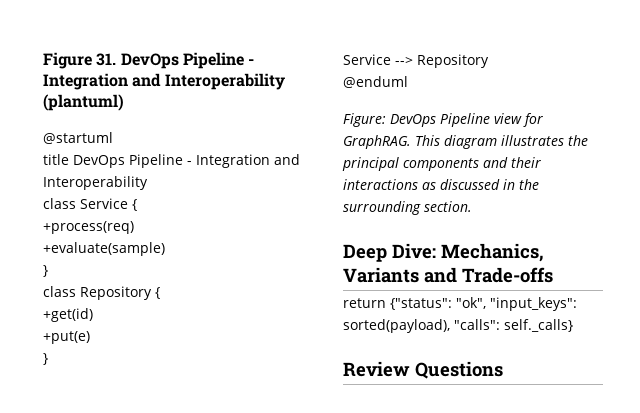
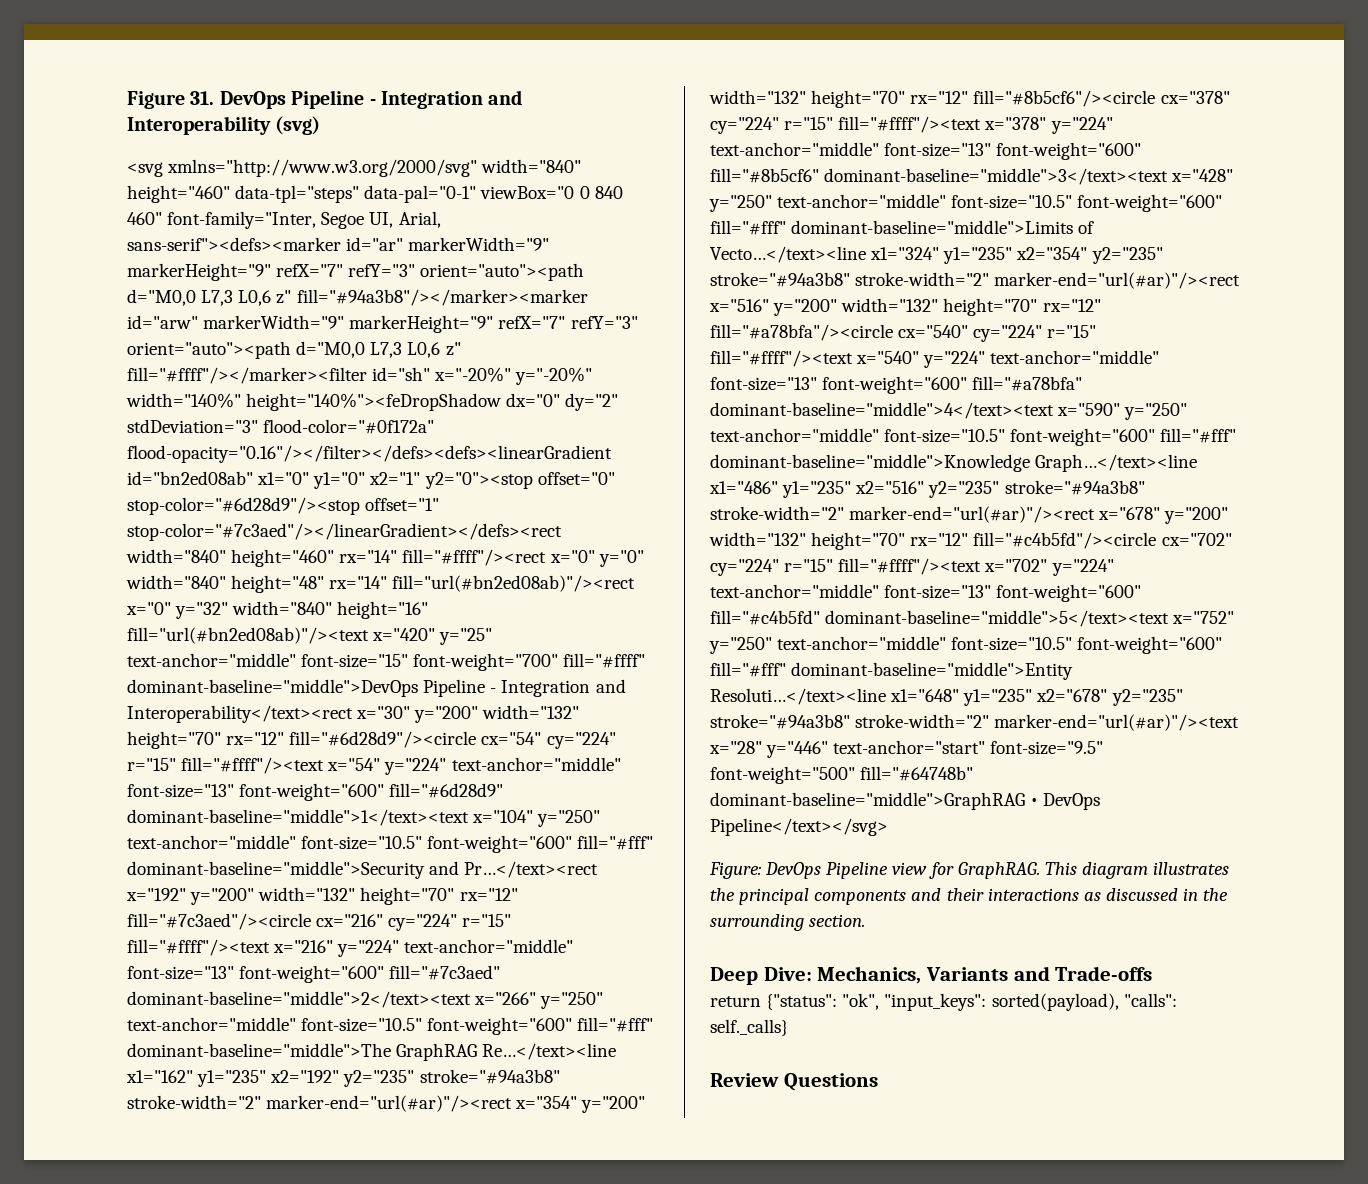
[43,94,124,111] [43,132,113,144] [43,154,300,168] [43,176,148,190] [43,198,137,211] [43,221,134,234] [43,242,165,256] [43,265,48,277] [43,286,160,300] [43,308,93,322] [43,331,90,344] [43,353,48,365] [343,54,489,68] [343,76,408,88] (plantuml) // @startuml // title DevOps Pipeline - Integration and Interoperability // class Service { // +process(req) // +evaluate(sample) // } // class Repository { // +get(id) // +put(e) // } // Service --> Repository // @enduml -> [275,116,321,135] [127,159,582,177] [127,185,623,203] [127,211,441,229] [127,237,550,251] [127,263,585,281] [127,289,588,306] [127,315,638,333] [127,341,461,359] [127,367,593,385] [126,393,619,411] [127,419,435,434] [127,445,612,463] [127,471,615,489] [127,497,440,515] [127,523,562,541] [126,549,644,567] [126,575,636,593] [126,601,429,619] [127,627,493,645] [127,653,646,671] [127,679,626,697] [127,705,580,723] [127,731,616,749] [127,757,621,775] [127,783,504,801] [127,809,601,827] [127,835,654,853] [127,861,599,879] [126,887,518,905] [127,913,512,931] [127,939,574,957] [127,965,501,983] [127,991,604,1009] [127,1017,654,1035] [127,1043,617,1061] [126,1069,560,1087] [127,1095,646,1113] [709,90,1230,108] [710,116,1113,134] [710,142,1142,160] [710,168,1234,185] [709,194,1223,212] [710,220,1095,235] [710,246,1163,264] [710,272,1241,289] [709,298,1101,316] [710,324,1097,342] [710,350,1160,368] [710,376,1083,394] [710,402,1188,420] [710,428,1237,446] [710,454,1198,472] [709,480,1145,498] [710,506,1229,524] [709,532,1232,550] [710,558,1114,576] [710,584,1142,602] [710,610,1235,627] [709,636,1223,654] [710,662,1074,680] [710,688,1183,706] [710,714,1240,731] [709,740,1104,758] [710,766,974,784] [710,792,1101,810] [710,818,888,836] (svg) // <svg xmlns="http://www.w3.org/2000/svg" width="840" height="460" data-tpl="steps" data-pal="0-1" viewBox="0 0 840 460" font-family="Inter, Segoe UI, Arial, sans-serif"><defs><marker id="ar" markerWidth="9" markerHeight="9" refX="7" refY="3" orient="auto"><path d="M0,0 L7,3 L0,6 z" fill="#94a3b8"/></marker><marker id="arw" markerWidth="9" markerHeight="9" refX="7" refY="3" orient="auto"><path d="M0,0 L7,3 L0,6 z" fill="#ffff"/></marker><filter id="sh" x="-20%" y="-20%" width="140%" height="140%"><feDropShadow dx="0" dy="2" stdDeviation="3" flood-color="#0f172a" flood-opacity="0.16"/></filter></defs><defs><linearGradient id="bn2ed08ab" x1="0" y1="0" x2="1" y2="0"><stop offset="0" stop-color="#6d28d9"/><stop offset="1" stop-color="#7c3aed"/></linearGradient></defs><rect width="840" height="460" rx="14" fill="#ffff"/><rect x="0" y="0" width="840" height="48" rx="14" fill="url(#bn2ed08ab)"/><rect x="0" y="32" width="840" height="16" fill="url(#bn2ed08ab)"/><text x="420" y="25" text-anchor="middle" font-size="15" font-weight="700" fill="#ffff" dominant-baseline="middle">DevOps Pipeline - Integration and Interoperability</text><rect x="30" y="200" width="132" height="70" rx="12" fill="#6d28d9"/><circle cx="54" cy="224" r="15" fill="#ffff"/><text x="54" y="224" text-anchor="middle" font-size="13" font-weight="600" fill="#6d28d9" dominant-baseline="middle">1</text><text x="104" y="250" text-anchor="middle" font-size="10.5" font-weight="600" fill="#fff" dominant-baseline="middle">Security and Pr…</text><rect x="192" y="200" width="132" height="70" rx="12" fill="#7c3aed"/><circle cx="216" cy="224" r="15" fill="#ffff"/><text x="216" y="224" text-anchor="middle" font-size="13" font-weight="600" fill="#7c3aed" dominant-baseline="middle">2</text><text x="266" y="250" text-anchor="middle" font-size="10.5" font-weight="600" fill="#fff" dominant-baseline="middle">The GraphRAG Re…</text><line x1="162" y1="235" x2="192" y2="235" stroke="#94a3b8" stroke-width="2" marker-end="url(#ar)"/><rect x="354" y="200" width="132" height="70" rx="12" fill="#8b5cf6"/><circle cx="378" cy="224" r="15" fill="#ffff"/><text x="378" y="224" text-anchor="middle" font-size="13" font-weight="600" fill="#8b5cf6" dominant-baseline="middle">3</text><text x="428" y="250" text-anchor="middle" font-size="10.5" font-weight="600" fill="#fff" dominant-baseline="middle">Limits of Vecto…</text><line x1="324" y1="235" x2="354" y2="235" stroke="#94a3b8" stroke-width="2" marker-end="url(#ar)"/><rect x="516" y="200" width="132" height="70" rx="12" fill="#a78bfa"/><circle cx="540" cy="224" r="15" fill="#ffff"/><text x="540" y="224" text-anchor="middle" font-size="13" font-weight="600" fill="#a78bfa" dominant-baseline="middle">4</text><text x="590" y="250" text-anchor="middle" font-size="10.5" font-weight="600" fill="#fff" dominant-baseline="middle">Knowledge Graph…</text><line x1="486" y1="235" x2="516" y2="235" stroke="#94a3b8" stroke-width="2" marker-end="url(#ar)"/><rect x="678" y="200" width="132" height="70" rx="12" fill="#c4b5fd"/><circle cx="702" cy="224" r="15" fill="#ffff"/><text x="702" y="224" text-anchor="middle" font-size="13" font-weight="600" fill="#c4b5fd" dominant-baseline="middle">5</text><text x="752" y="250" text-anchor="middle" font-size="10.5" font-weight="600" fill="#fff" dominant-baseline="middle">Entity Resoluti…</text><line x1="648" y1="235" x2="678" y2="235" stroke="#94a3b8" stroke-width="2" marker-end="url(#ar)"/><text x="28" y="446" text-anchor="start" font-size="9.5" font-weight="500" fill="#64748b" dominant-baseline="middle">GraphRAG • DevOps Pipeline</text></svg>

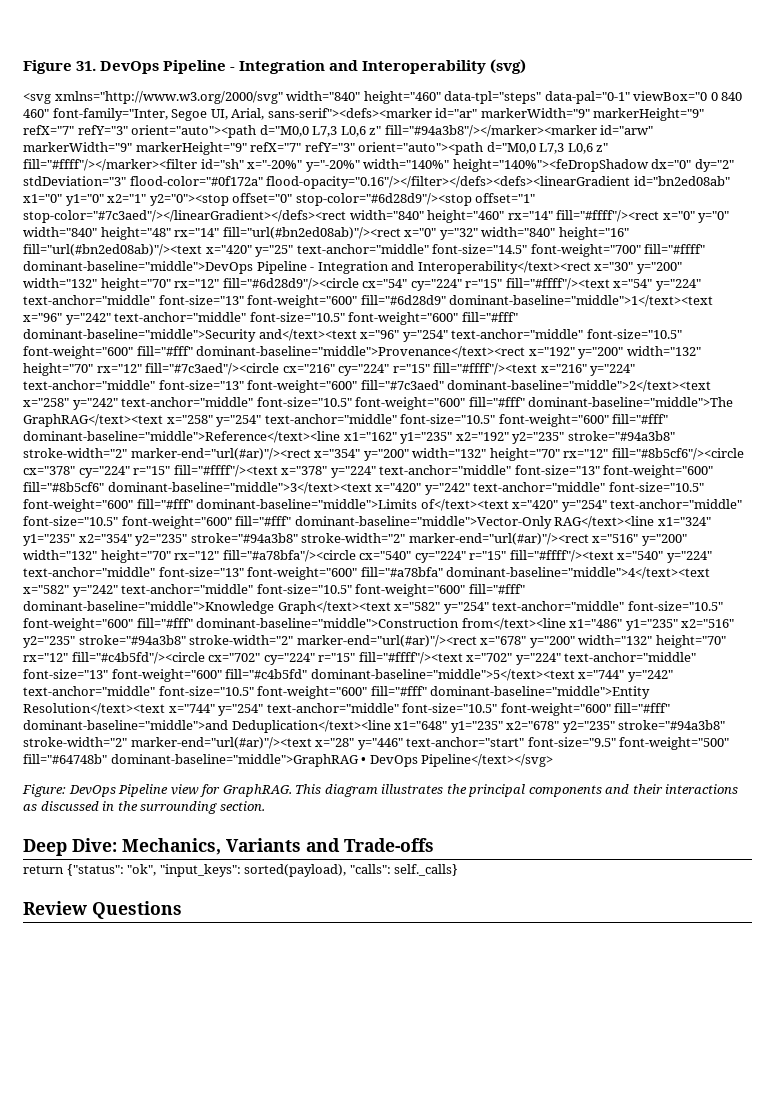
[301,654,409,668] font-size="15" -> [432,244,528,254] font-size="14.5"
[472,810,601,827] x="104" y="250" -> [23,313,111,325] x="96" y="242"
[429,861,599,878] and Pr…</text><rect -> [258,329,682,342] [23,346,526,359] and</text><text x="96" y="254" text-anchor="middle" font-size="10.5" font-weight="600" fill="#fff" dominant-baseline="middle">Provenance</text><rect
[474,992,604,1009] x="266" y="250" -> [23,398,118,410] x="258" y="242"
[396,1043,617,1061] GraphRAG Re…</text><line -> [23,414,669,427] [23,431,340,443] GraphRAG</text><text x="258" y="254" text-anchor="middle" font-size="10.5" font-weight="600" fill="#fff" dominant-baseline="middle">Reference</text><line
[1171,169,1234,182] [709,195,772,212] x="428" y="250" -> [375,483,470,495] x="420" y="242"
[1078,221,1095,234] [710,246,866,263] of Vecto…</text><line -> [420,499,743,512] [23,516,655,529] of</text><text x="420" y="254" text-anchor="middle" font-size="10.5" font-weight="600" fill="#fff" dominant-baseline="middle">Vector-Only RAG</text><line
[1057,403,1188,420] x="590" y="250" -> [23,585,118,597] x="582" y="242"
[1035,454,1198,472] Graph…</text><line -> [277,601,723,614] [23,618,566,631] Graph</text><text x="582" y="254" text-anchor="middle" font-size="10.5" font-weight="600" fill="#fff" dominant-baseline="middle">Construction from</text><line
[1172,611,1235,624] [709,637,772,654] x="752" y="250" -> [578,670,673,682] x="744" y="242"
[710,688,886,705] Resoluti…</text><line -> [23,703,671,716] [23,720,391,733] Resolution</text><text x="744" y="254" text-anchor="middle" font-size="10.5" font-weight="600" fill="#fff" dominant-baseline="middle">and Deduplication</text><line

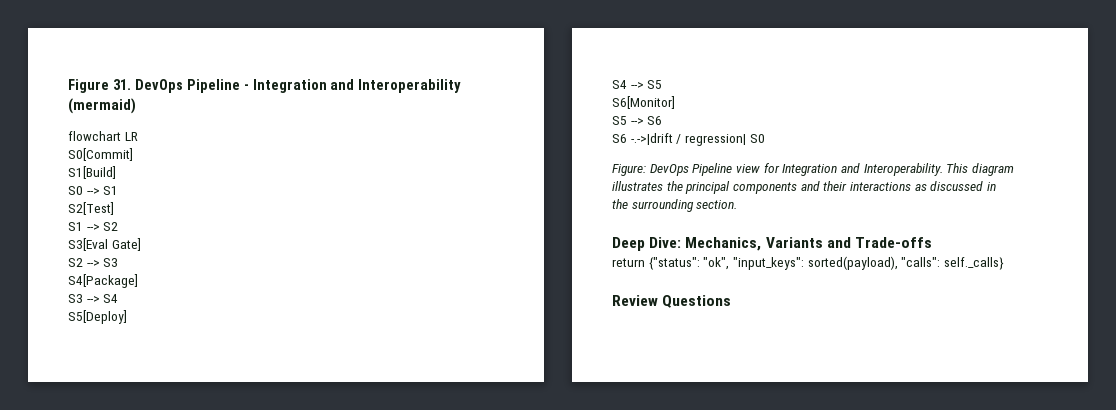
[490,59,527,74] [23,91,743,104] [23,108,705,121] [23,125,654,138] [23,142,609,155] [23,159,734,172] [23,176,730,189] [23,193,536,206] [23,210,730,223] [23,227,629,240] [23,244,706,257] [23,261,682,274] [23,278,701,291] [23,295,714,308] [23,312,518,325] [23,329,682,342] [23,346,701,359] [23,363,636,376] [23,380,712,393] [23,397,734,410] [23,414,669,427] [23,431,675,444] [23,448,744,461] [23,465,714,478] [23,482,704,495] [23,499,743,512] [23,516,711,529] [23,533,687,546] [23,550,712,563] [23,567,711,580] [23,584,525,597] [23,601,723,614] [23,618,735,631] [23,635,726,648] [23,652,697,665] [23,669,673,682] [23,686,651,699] [23,703,671,716] [23,720,726,733] [23,737,730,750] [23,754,554,767] (svg) // <svg xmlns="http://www.w3.org/2000/svg" width="840" height="460" data-tpl="steps" data-pal="0-1" viewBox="0 0 840 460" font-family="Inter, Segoe UI, Arial, sans-serif"><defs><marker id="ar" markerWidth="9" markerHeight="9" refX="7" refY="3" orient="auto"><path d="M0,0 L7,3 L0,6 z" fill="#94a3b8"/></marker><marker id="arw" markerWidth="9" markerHeight="9" refX="7" refY="3" orient="auto"><path d="M0,0 L7,3 L0,6 z" fill="#ffff"/></marker><filter id="sh" x="-20%" y="-20%" width="140%" height="140%"><feDropShadow dx="0" dy="2" stdDeviation="3" flood-color="#0f172a" flood-opacity="0.16"/></filter></defs><defs><linearGradient id="bn2ed08ab" x1="0" y1="0" x2="1" y2="0"><stop offset="0" stop-color="#6d28d9"/><stop offset="1" stop-color="#7c3aed"/></linearGradient></defs><rect width="840" height="460" rx="14" fill="#ffff"/><rect x="0" y="0" width="840" height="48" rx="14" fill="url(#bn2ed08ab)"/><rect x="0" y="32" width="840" height="16" fill="url(#bn2ed08ab)"/><text x="420" y="25" text-anchor="middle" font-size="14.5" font-weight="700" fill="#ffff" dominant-baseline="middle">DevOps Pipeline - Integration and Interoperability</text><rect x="30" y="200" width="132" height="70" rx="12" fill="#6d28d9"/><circle cx="54" cy="224" r="15" fill="#ffff"/><text x="54" y="224" text-anchor="middle" font-size="13" font-weight="600" fill="#6d28d9" dominant-baseline="middle">1</text><text x="96" y="242" text-anchor="middle" font-size="10.5" font-weight="600" fill="#fff" dominant-baseline="middle">Security and</text><text x="96" y="254" text-anchor="middle" font-size="10.5" font-weight="600" fill="#fff" dominant-baseline="middle">Provenance</text><rect x="192" y="200" width="132" height="70" rx="12" fill="#7c3aed"/><circle cx="216" cy="224" r="15" fill="#ffff"/><text x="216" y="224" text-anchor="middle" font-size="13" font-weight="600" fill="#7c3aed" dominant-baseline="middle">2</text><text x="258" y="242" text-anchor="middle" font-size="10.5" font-weight="600" fill="#fff" dominant-baseline="middle">The GraphRAG</text><text x="258" y="254" text-anchor="middle" font-size="10.5" font-weight="600" fill="#fff" dominant-baseline="middle">Reference</text><line x1="162" y1="235" x2="192" y2="235" stroke="#94a3b8" stroke-width="2" marker-end="url(#ar)"/><rect x="354" y="200" width="132" height="70" rx="12" fill="#8b5cf6"/><circle cx="378" cy="224" r="15" fill="#ffff"/><text x="378" y="224" text-anchor="middle" font-size="13" font-weight="600" fill="#8b5cf6" dominant-baseline="middle">3</text><text x="420" y="242" text-anchor="middle" font-size="10.5" font-weight="600" fill="#fff" dominant-baseline="middle">Limits of</text><text x="420" y="254" text-anchor="middle" font-size="10.5" font-weight="600" fill="#fff" dominant-baseline="middle">Vector-Only RAG</text><line x1="324" y1="235" x2="354" y2="235" stroke="#94a3b8" stroke-width="2" marker-end="url(#ar)"/><rect x="516" y="200" width="132" height="70" rx="12" fill="#a78bfa"/><circle cx="540" cy="224" r="15" fill="#ffff"/><text x="540" y="224" text-anchor="middle" font-size="13" font-weight="600" fill="#a78bfa" dominant-baseline="middle">4</text><text x="582" y="242" text-anchor="middle" font-size="10.5" font-weight="600" fill="#fff" dominant-baseline="middle">Knowledge Graph</text><text x="582" y="254" text-anchor="middle" font-size="10.5" font-weight="600" fill="#fff" dominant-baseline="middle">Construction from</text><line x1="486" y1="235" x2="516" y2="235" stroke="#94a3b8" stroke-width="2" marker-end="url(#ar)"/><rect x="678" y="200" width="132" height="70" rx="12" fill="#c4b5fd"/><circle cx="702" cy="224" r="15" fill="#ffff"/><text x="702" y="224" text-anchor="middle" font-size="13" font-weight="600" fill="#c4b5fd" dominant-baseline="middle">5</text><text x="744" y="242" text-anchor="middle" font-size="10.5" font-weight="600" fill="#fff" dominant-baseline="middle">Entity Resolution</text><text x="744" y="254" text-anchor="middle" font-size="10.5" font-weight="600" fill="#fff" dominant-baseline="middle">and Deduplication</text><line x1="648" y1="235" x2="678" y2="235" stroke="#94a3b8" stroke-width="2" marker-end="url(#ar)"/><text x="28" y="446" text-anchor="start" font-size="9.5" font-weight="500" fill="#64748b" dominant-baseline="middle">GraphRAG • DevOps Pipeline</text></svg> -> [68,98,136,114] [68,131,138,141] [68,148,133,161] [68,166,116,179] [68,186,119,195] [68,202,114,215] [68,222,119,231] [68,238,141,251] [68,258,119,267] [68,274,138,288] [68,294,119,303] [68,310,127,324] [612,80,663,89] [612,96,675,109] [612,116,663,125] [612,133,765,146] (mermaid) // flowchart LR // S0[Commit] // S1[Build] // S0 --> S1 // S2[Test] // S1 --> S2 // S3[Eval Gate] // S2 --> S3 // S4[Package] // S3 --> S4 // S5[Deploy] // S4 --> S5 // S6[Monitor] // S5 --> S6 // S6 -.->|drift / regression| S0
[222,784,292,797] GraphRAG. -> [782,163,943,176] Integration and Interoperability.

